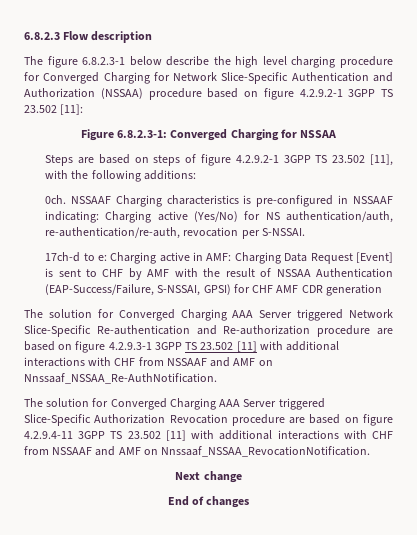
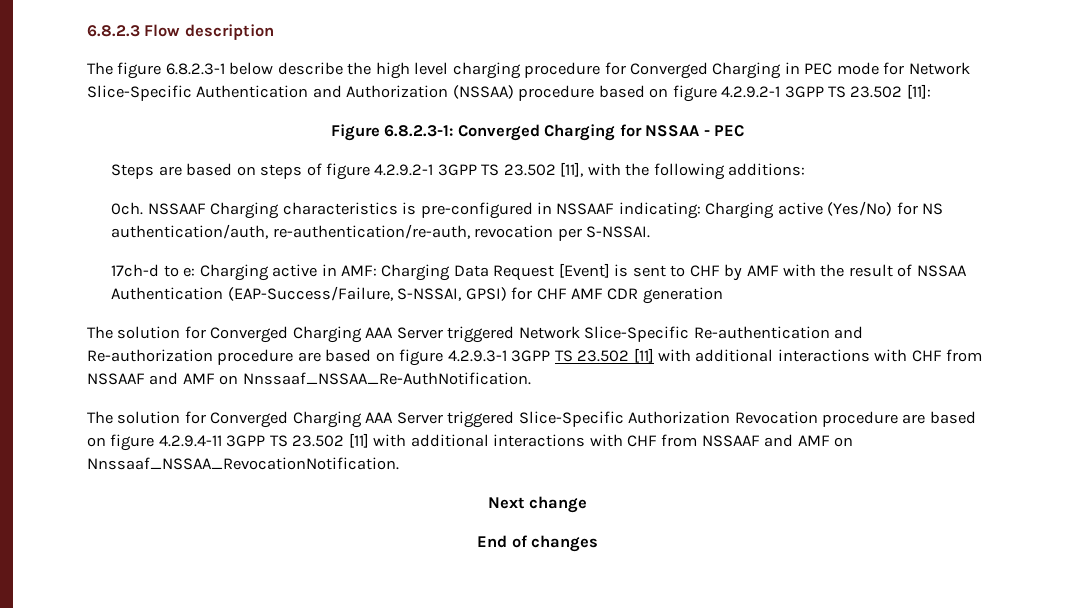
(150, 78) none -> [784,62,879,75] in PEC mode
(337, 134) none -> [703,125,745,137] - PEC

